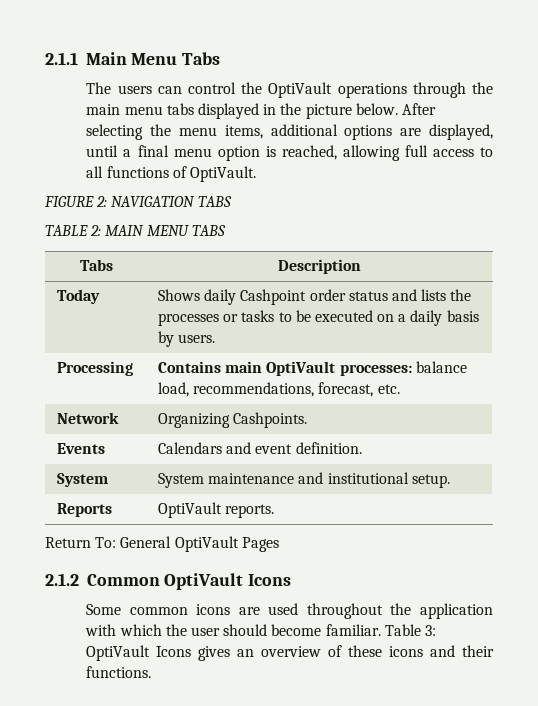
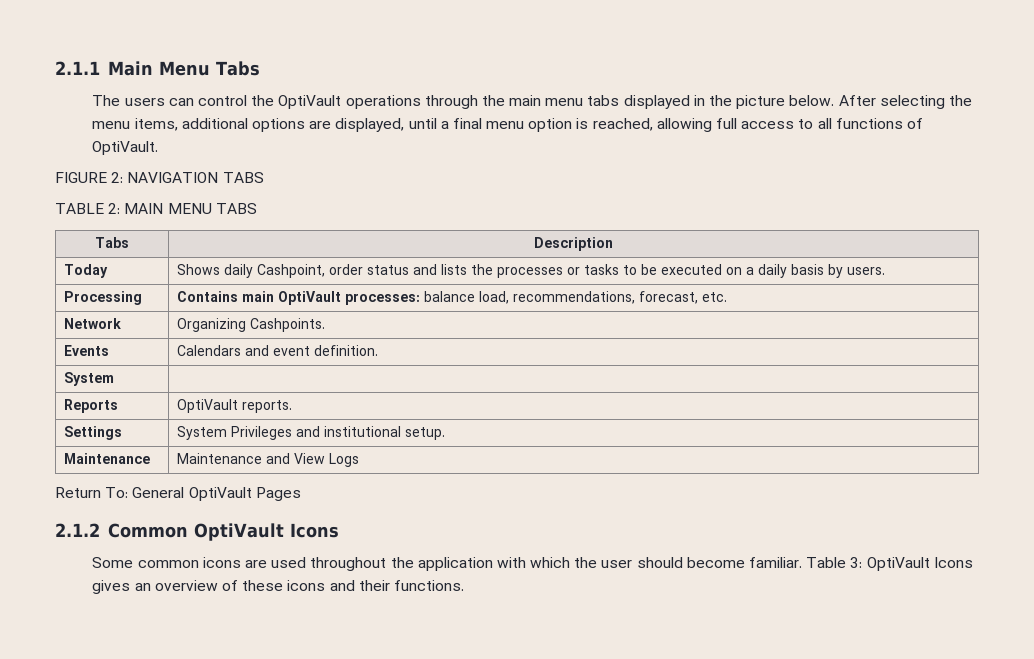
[240,289,307,305] Cashpoint -> [256,264,325,278] Cashpoint,
[158,472,450,488] [57,503,113,517] [158,502,275,518] System maintenance and institutional setup. // Reports | OptiVault reports. -> [63,399,118,413] [176,399,292,413] [63,426,122,440] [176,426,445,440] [63,453,150,464] [176,453,359,467] // Reports | OptiVault reports. // Settings | System Privileges and institutional setup. // Maintenance | Maintenance and View Logs

